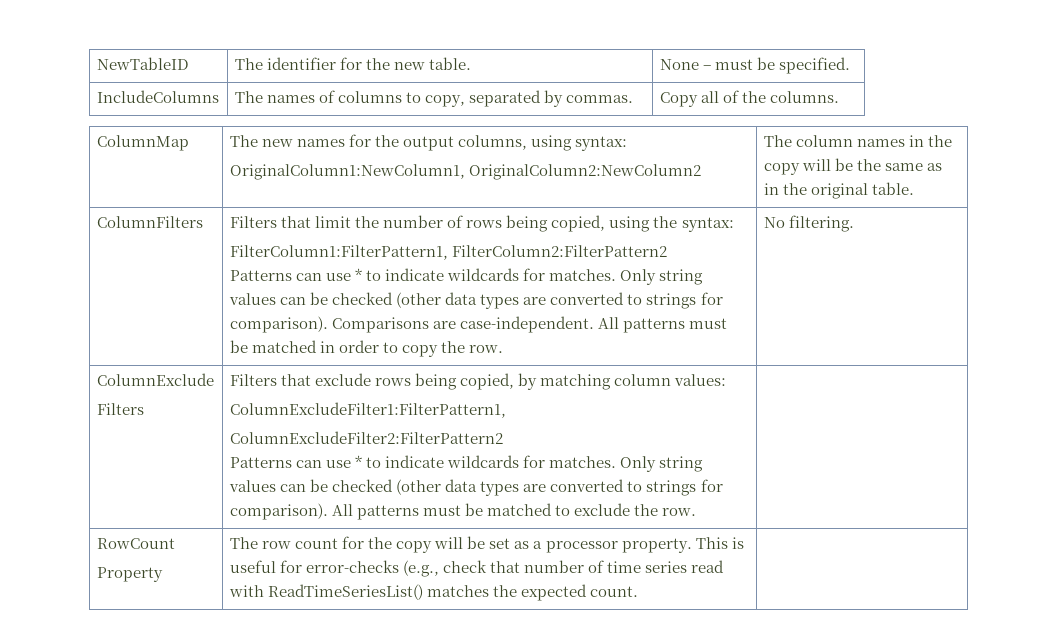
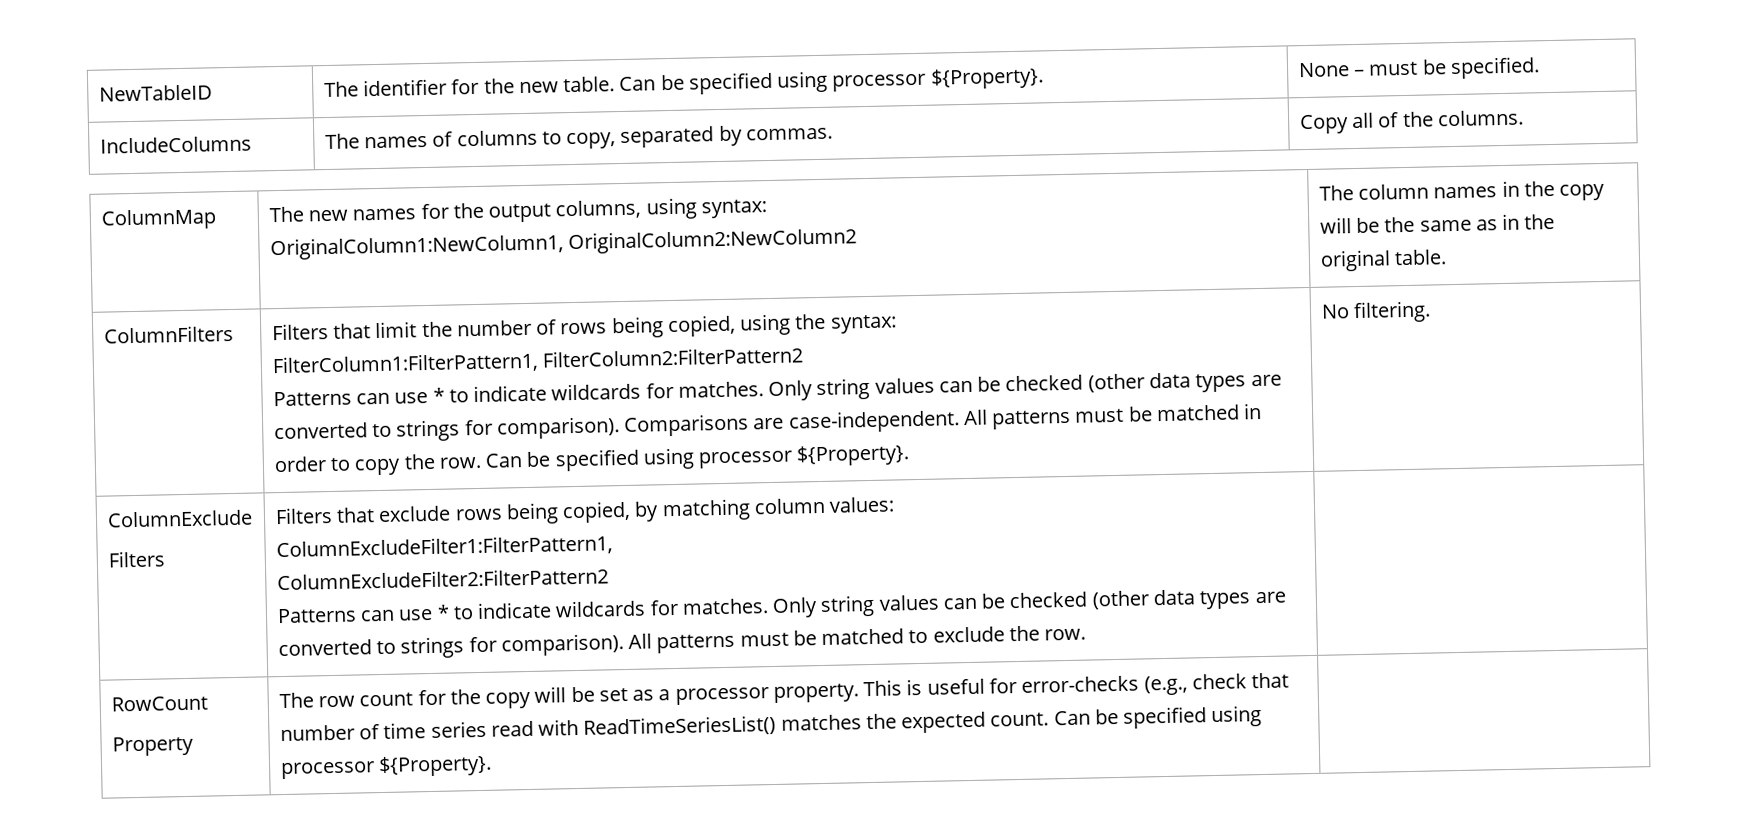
(472, 63) none -> [619,67,1044,95] Can be specified using processor ${Property}.
(504, 349) none -> [485,444,911,472] Can be specified using processor ${Property}.
(639, 591) none -> [1053,705,1263,729] [280,754,493,780] Can be specified using processor ${Property}.

